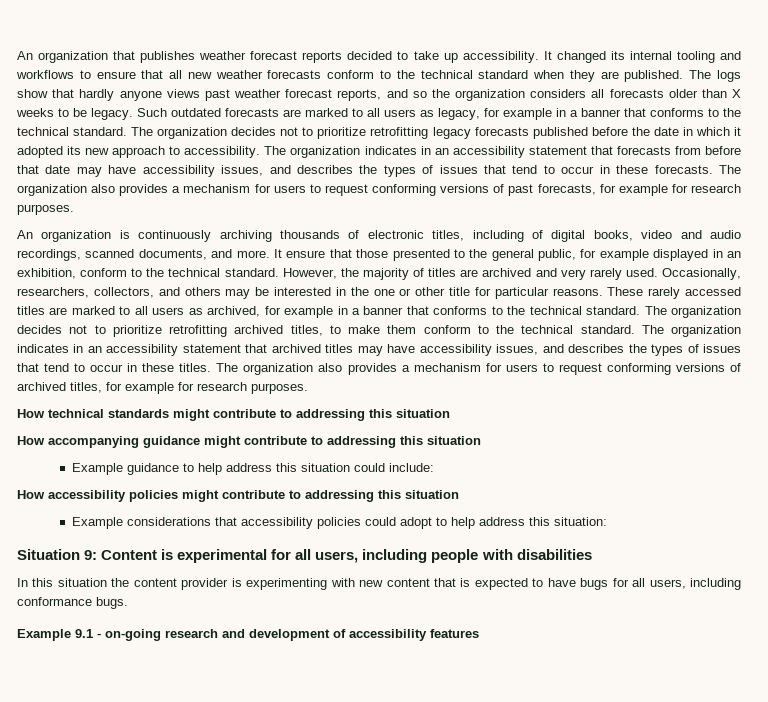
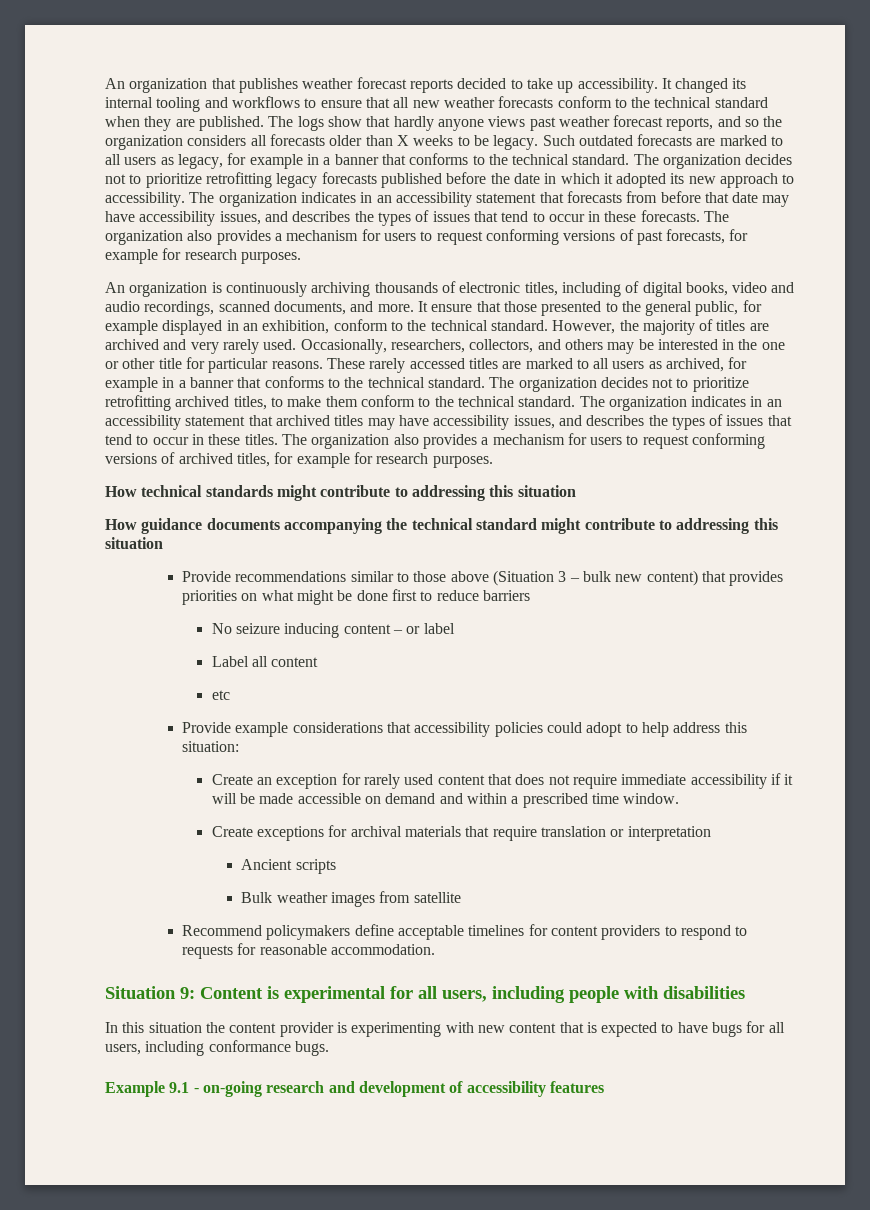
[48,436,481,448] [72,463,435,475] [17,490,459,502] [72,517,124,529] accompanying guidance might contribute to addressing this situation // Example guidance to help address this situation could include: // How accessibility policies might contribute to addressing this situation // Example -> [141,518,778,534] [105,537,163,549] [181,570,784,586] [181,589,530,605] [211,623,455,638] [211,656,319,667] [211,690,230,700] [181,722,289,737] guidance documents accompanying the technical standard might contribute to addressing this situation // Provide recommendations similar to those above (Situation 3 – bulk new content) that provides priorities on what might be done first to reduce barriers // No seizure inducing content – or label // Label all content // etc // Provide example
(608, 521) none -> [211,773,794,789] [211,793,680,808] [211,825,711,841] [241,859,336,874] [241,891,461,907] [181,924,748,940] [181,943,435,959] // Create an exception for rarely used content that does not require immediate accessibility if it will be made accessible on demand and within a prescribed time window. // Create exceptions for archival materials that require translation or interpretation // Ancient scripts // Bulk weather images from satellite // Recommend policymakers define acceptable timelines for content providers to respond to requests for reasonable accommodation.

